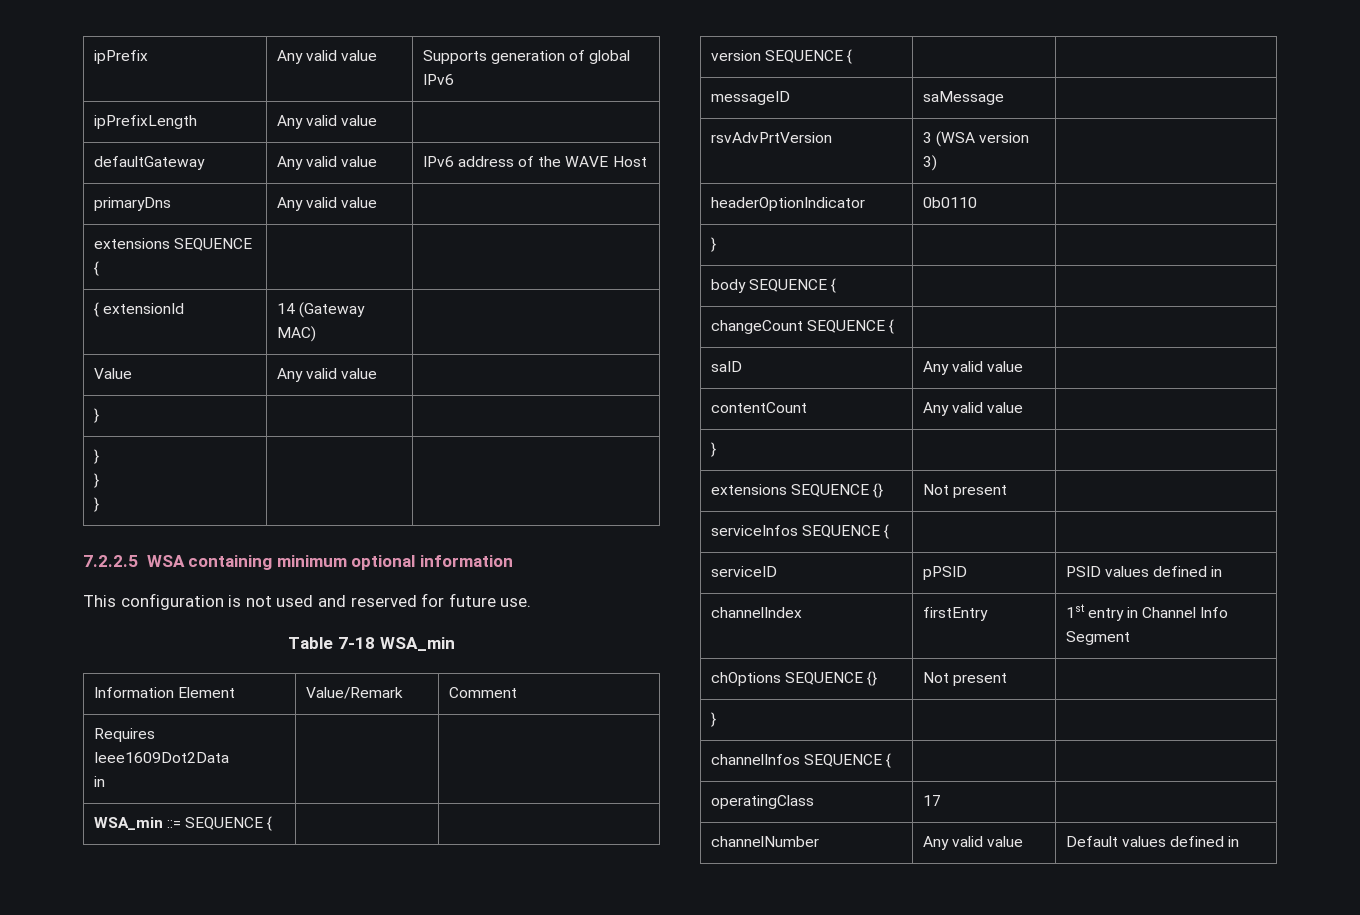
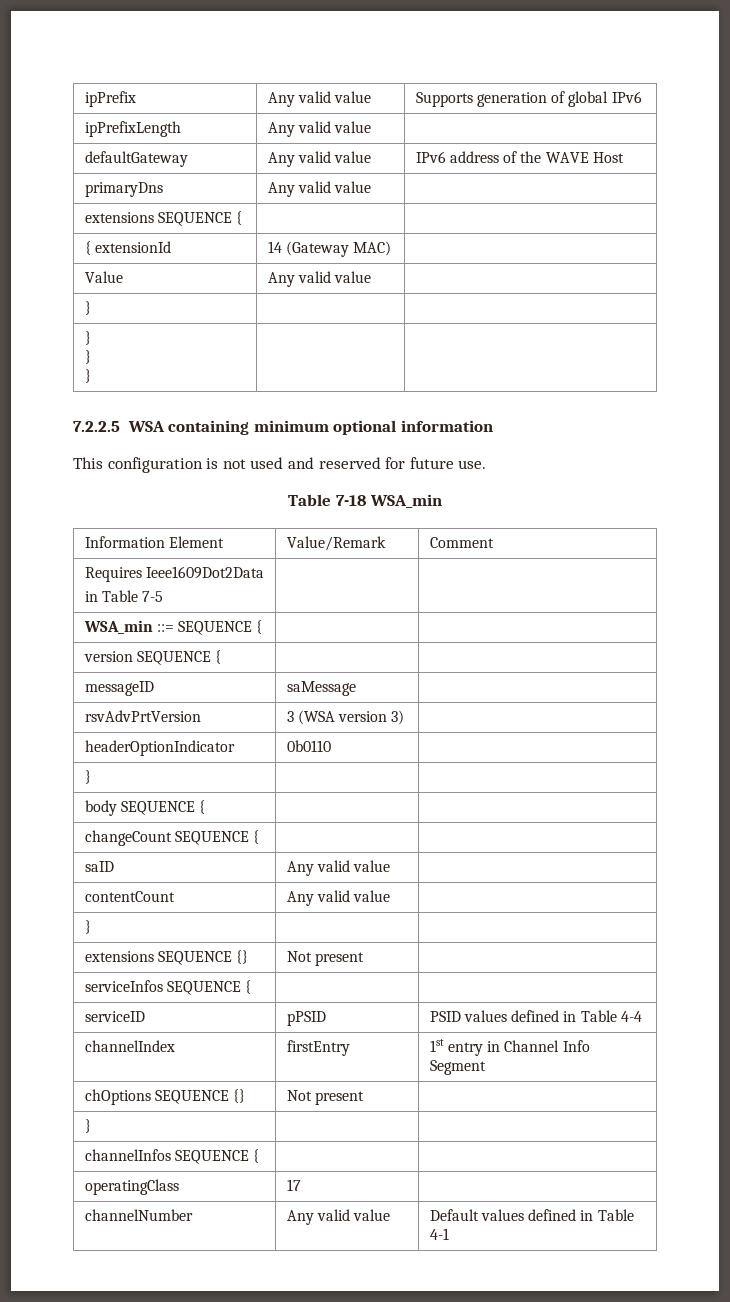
(105, 781) none -> [102,590,164,602] Table 7-5
(1223, 571) none -> [580,1010,642,1022] Table 4-4
(1240, 841) none -> [597,1209,634,1221] [429,1228,449,1240] Table 4-1

